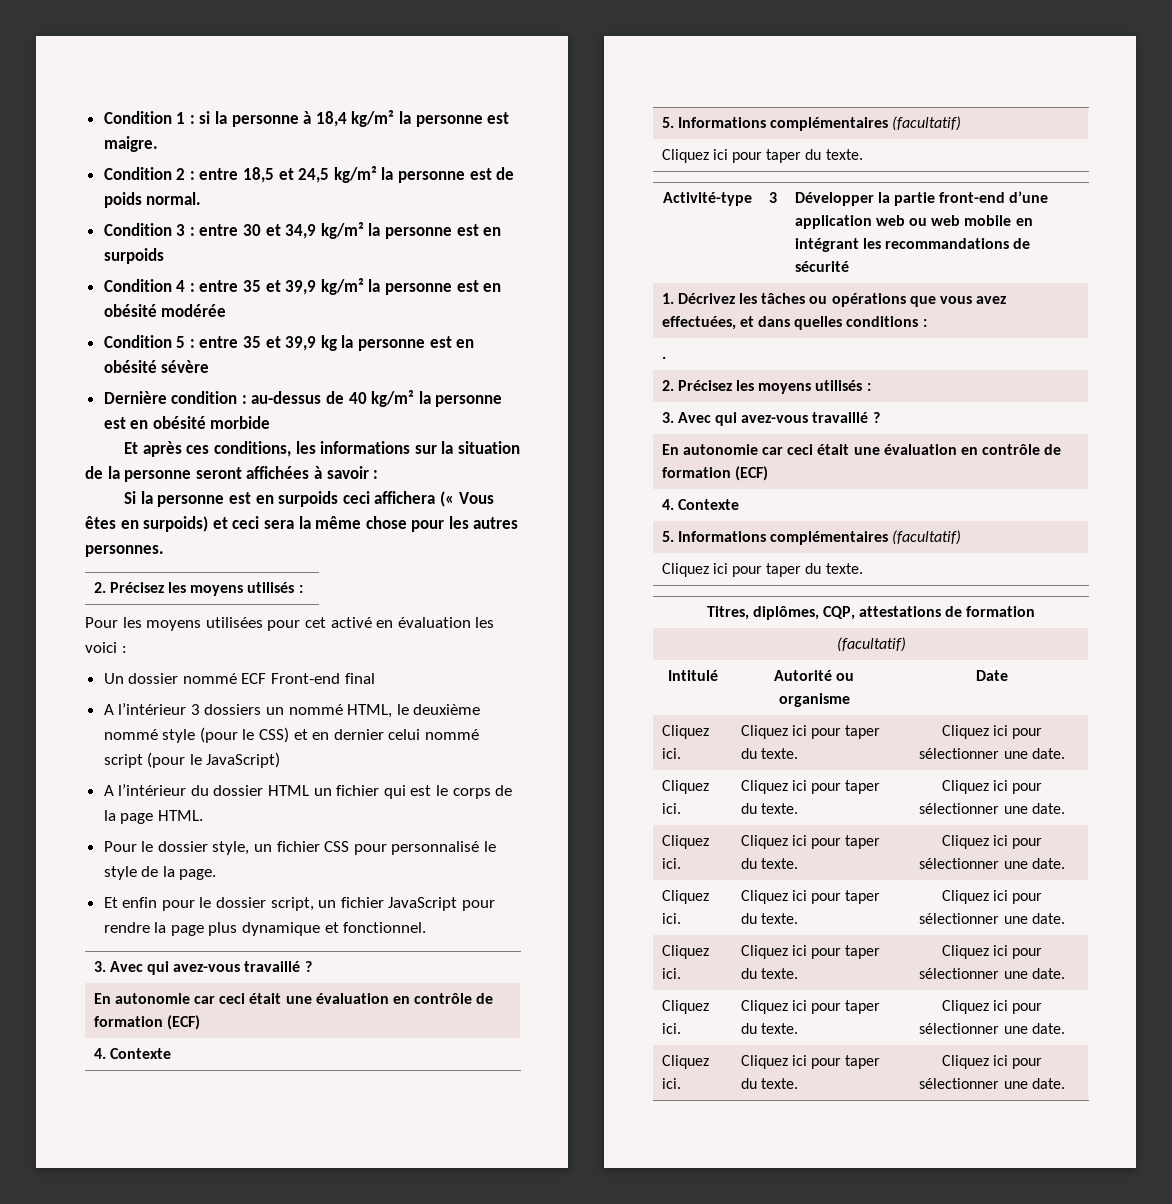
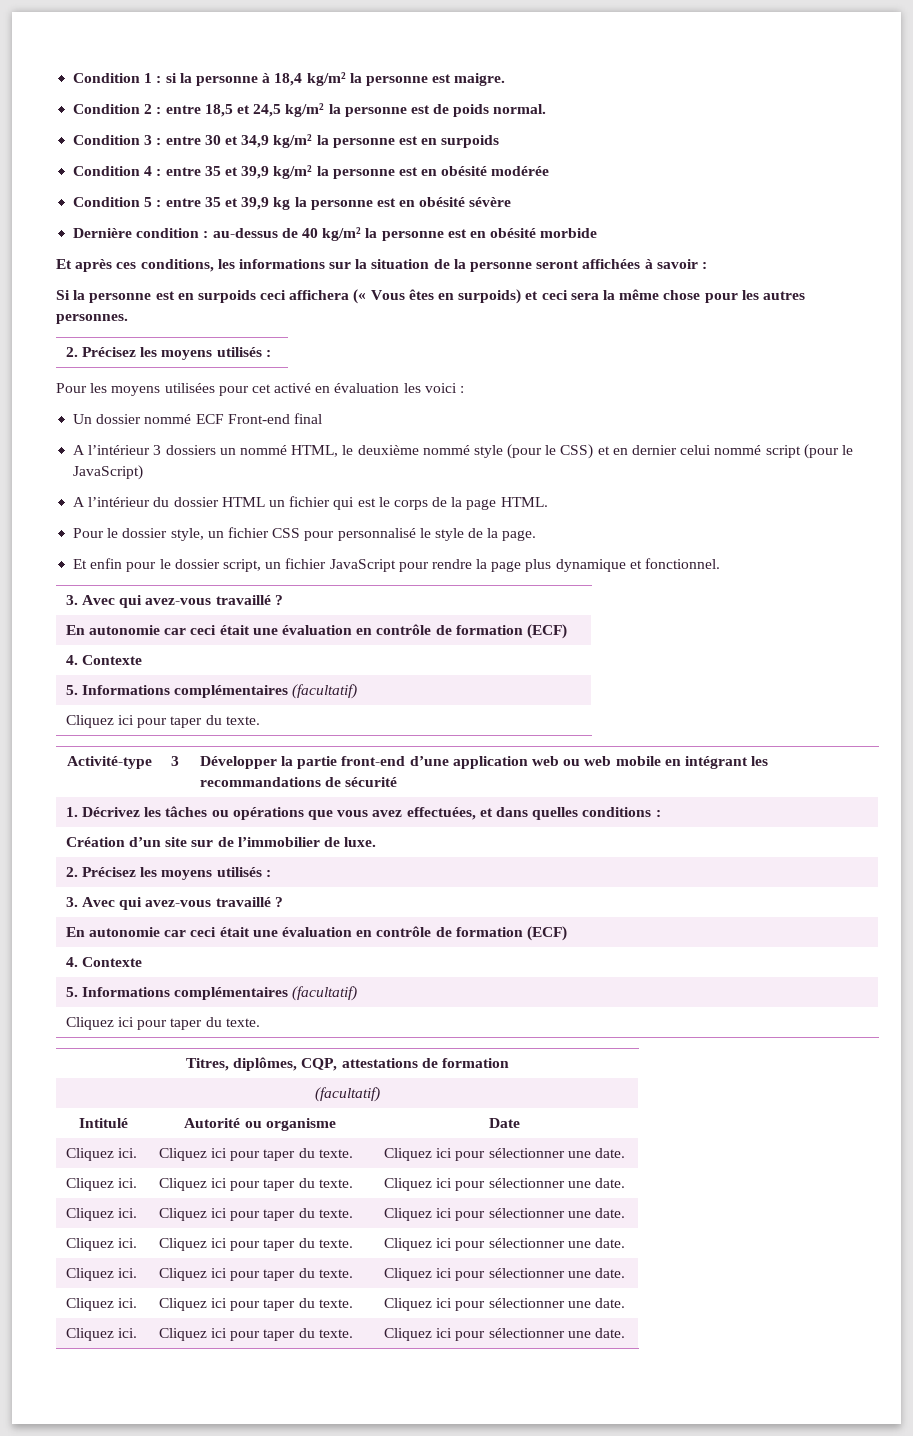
[661,356,666,359] . -> [65,837,377,847] Création d’un site sur de l’immobilier de luxe.

